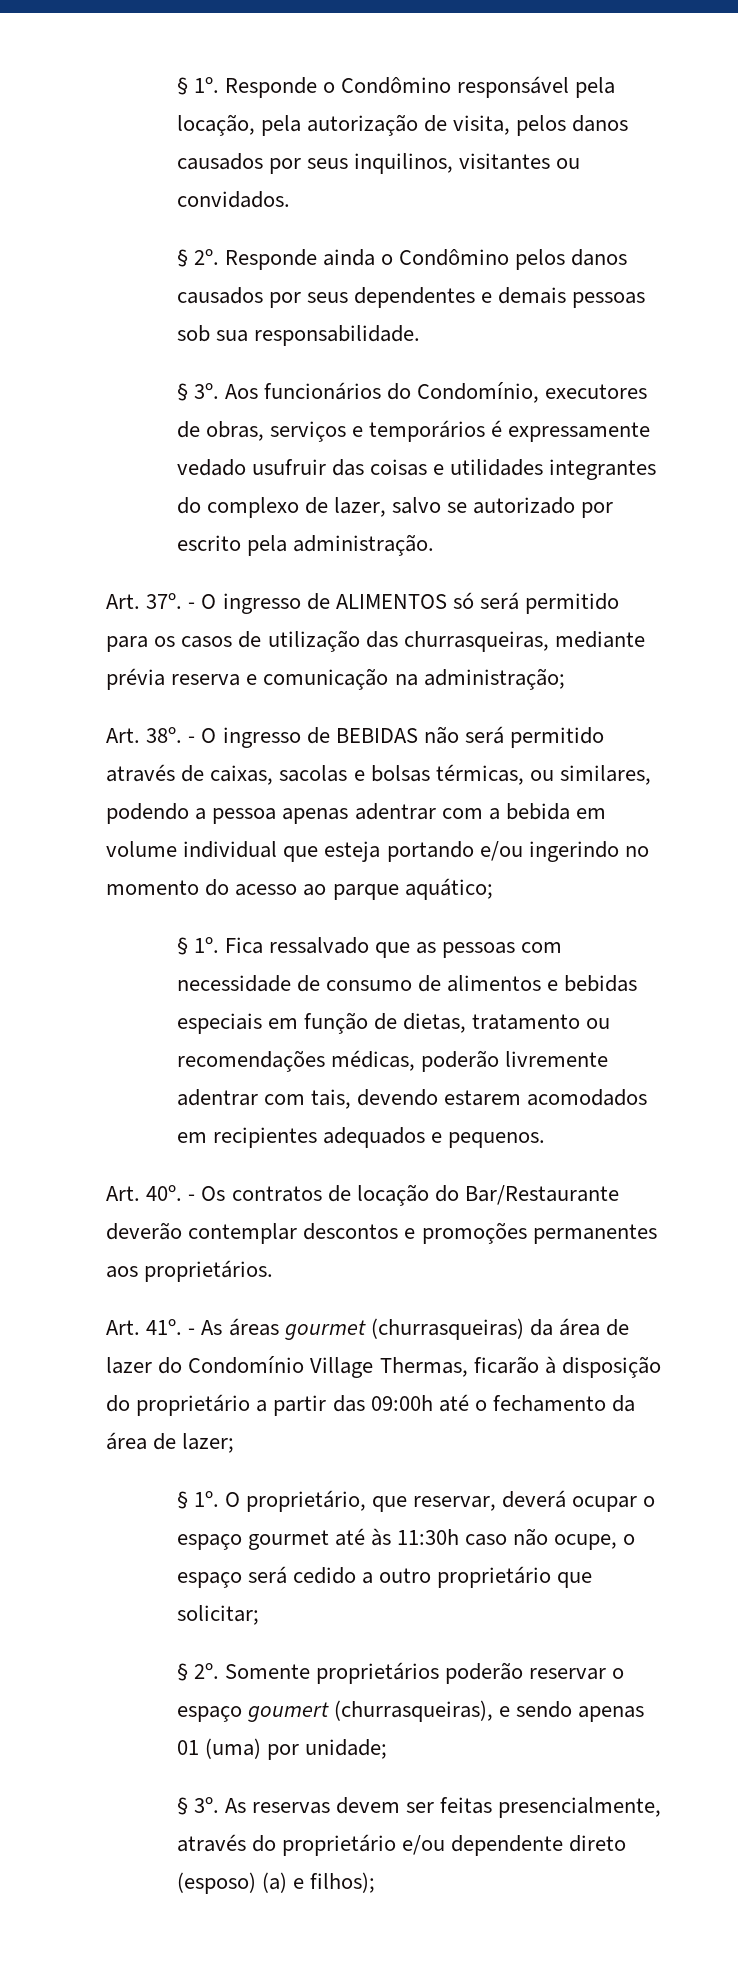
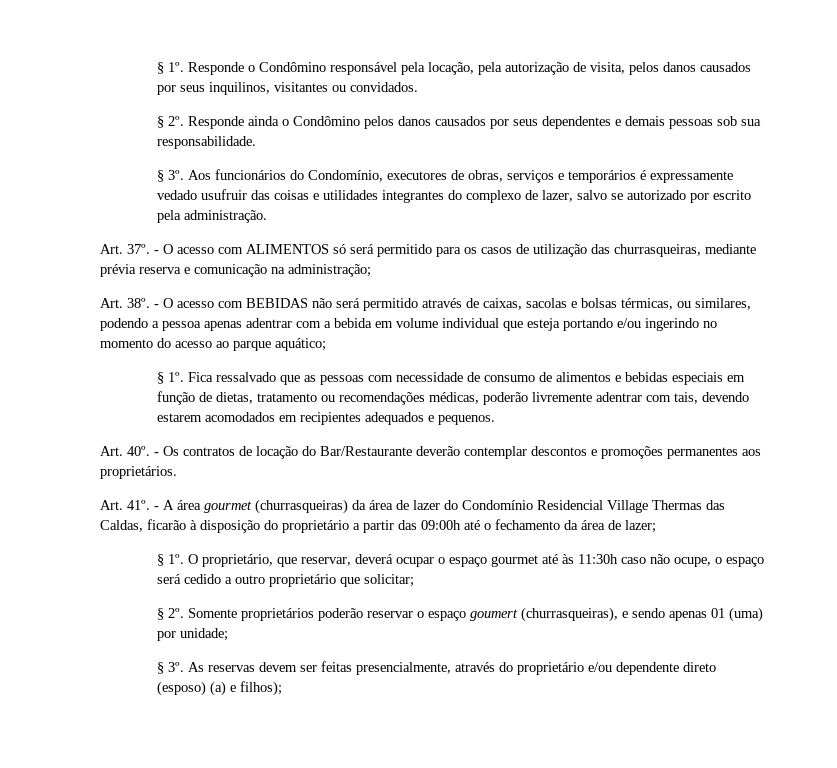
[222,593,330,614] ingresso de -> [176,247,243,254] acesso com
[222,727,330,748] ingresso de -> [176,301,243,308] acesso com
[201,1318,279,1336] As áreas -> [162,500,201,510] A área
[310,1357,468,1378] Village Thermas, -> [536,500,725,513] [99,520,143,532] Residencial Village Thermas das Caldas,

